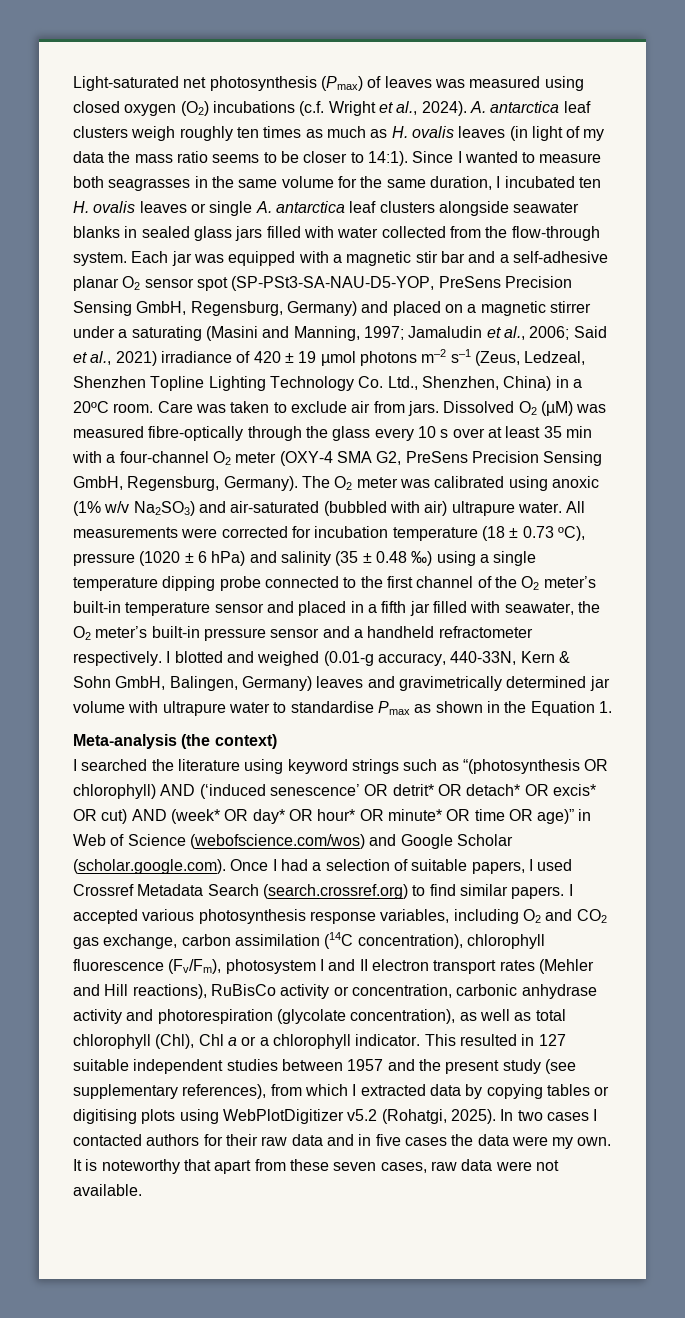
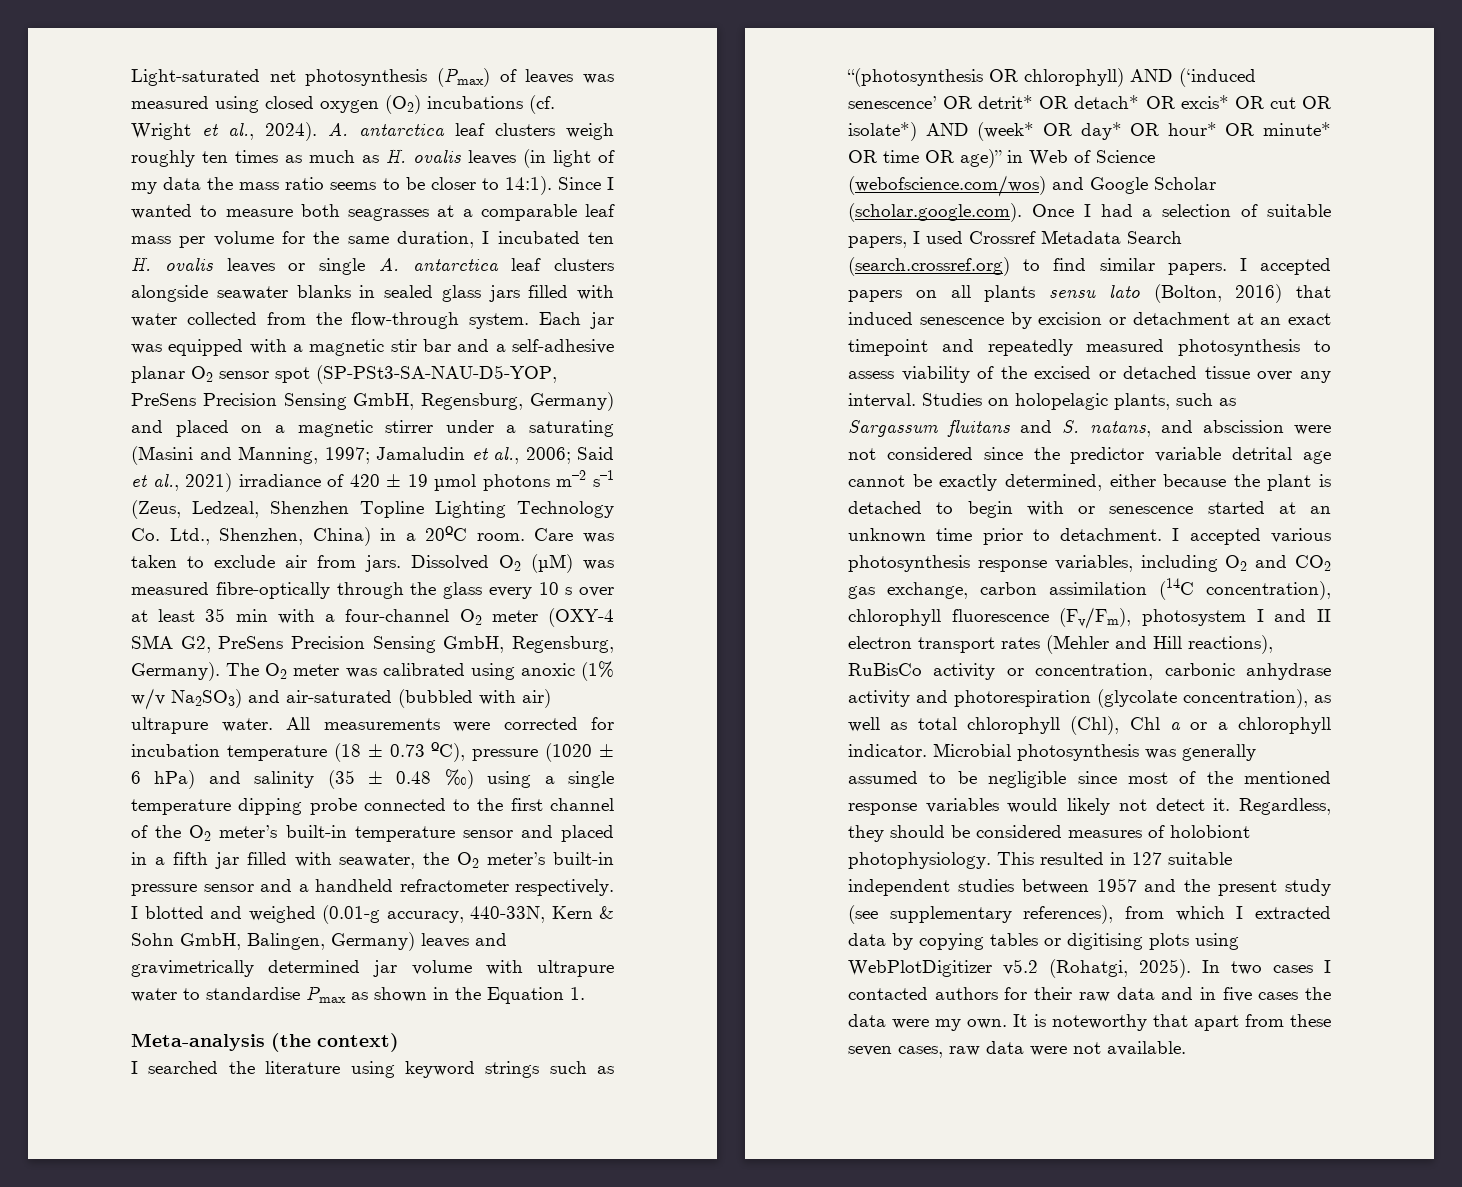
[299,101,325,116] (c.f. -> [529,95,555,114] (cf.
[194,176,278,188] in the same -> [437,204,615,221] [131,236,206,248] at a comparable leaf mass per
[101,809,128,824] cut) -> [1269,96,1331,109] [848,122,917,141] cut OR isolate*)
(138, 916) none -> [848,284,1331,303] [848,312,1331,329] [848,339,1331,356] [848,366,1331,383] [848,393,1236,410] [848,420,1331,437] [848,447,1331,464] [848,474,1331,491] [848,501,1331,518] [848,528,1261,545] papers on all plants sensu lato (Bolton, 2016) that induced senescence by excision or detachment at an exact timepoint and repeatedly measured photosynthesis to assess viability of the excised or detached tissue over any interval. Studies on holopelagic plants, such as Sargassum fluitans and S. natans, and abscission were not considered since the predictor variable detrital age cannot be exactly determined, either because the plant is detached to begin with or senescence started at an unknown time prior to detachment. I accepted
(421, 1040) none -> [933,743,1256,761] [848,771,1331,788] [848,798,1331,815] [848,825,1250,842] [848,852,991,869] Microbial photosynthesis was generally assumed to be negligible since most of the mentioned response variables would likely not detect it. Regardless, they should be considered measures of holobiont photophysiology.

